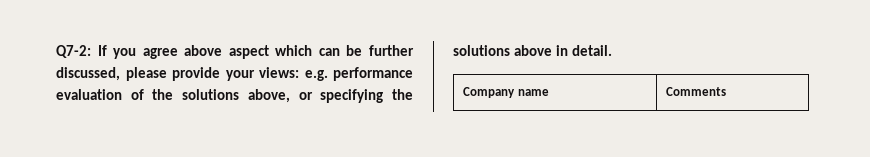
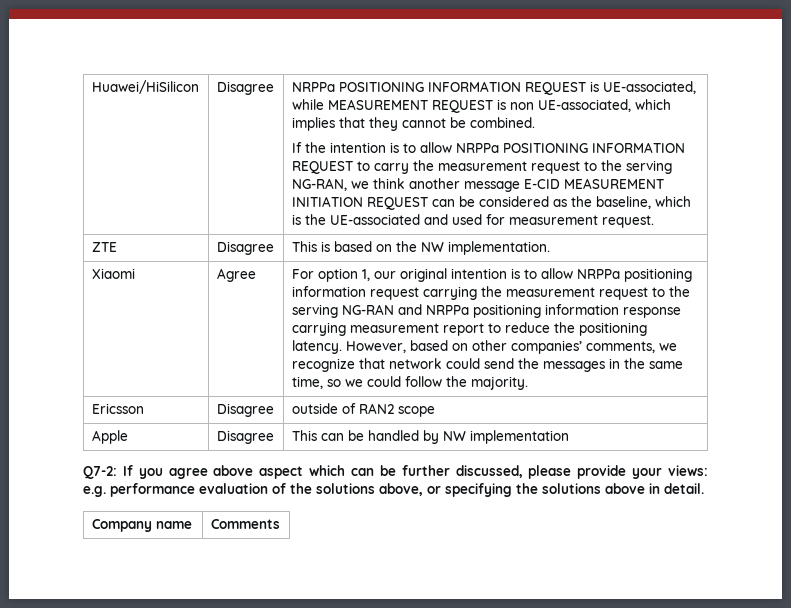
(56, 51) none -> [91,80,199,94] [216,81,274,95] [291,81,696,95] [291,99,671,113] [291,117,535,131] [291,142,685,153] [291,160,672,174] [291,178,664,192] [291,196,691,210] [291,214,654,228] [91,242,117,252] [216,241,274,255] [291,241,550,255] [91,268,135,279] [216,268,256,282] [291,268,692,282] [291,286,690,300] [291,304,681,318] [291,322,647,336] [291,340,677,354] [291,358,683,372] [291,376,528,390] [91,403,144,414] [216,403,274,417] [291,403,435,417] [91,430,128,444] [216,430,274,444] [291,430,569,444] Huawei/HiSilicon | Disagree | NRPPa POSITIONING INFORMATION REQUEST is UE-associated, while MEASUREMENT REQUEST is non UE-associated, which implies that they cannot be combined. // If the intention is to allow NRPPa POSITIONING INFORMATION REQUEST to carry the measurement request to the serving NG-RAN, we think another message E-CID MEASUREMENT INITIATION REQUEST can be considered as the baseline, which is the UE-associated and used for measurement request. // ZTE | Disagree | This is based on the NW implementation. // Xiaomi | Agree | For option 1, our original intention is to allow NRPPa positioning information request carrying the measurement request to the serving NG-RAN and NRPPa positioning information response carrying measurement report to reduce the positioning latency. However, based on other companies’ comments, we recognize that network could send the messages in the same time, so we could follow the majority. // Ericsson | Disagree | outside of RAN2 scope // Apple | Disagree | This can be handled by NW implementation //

